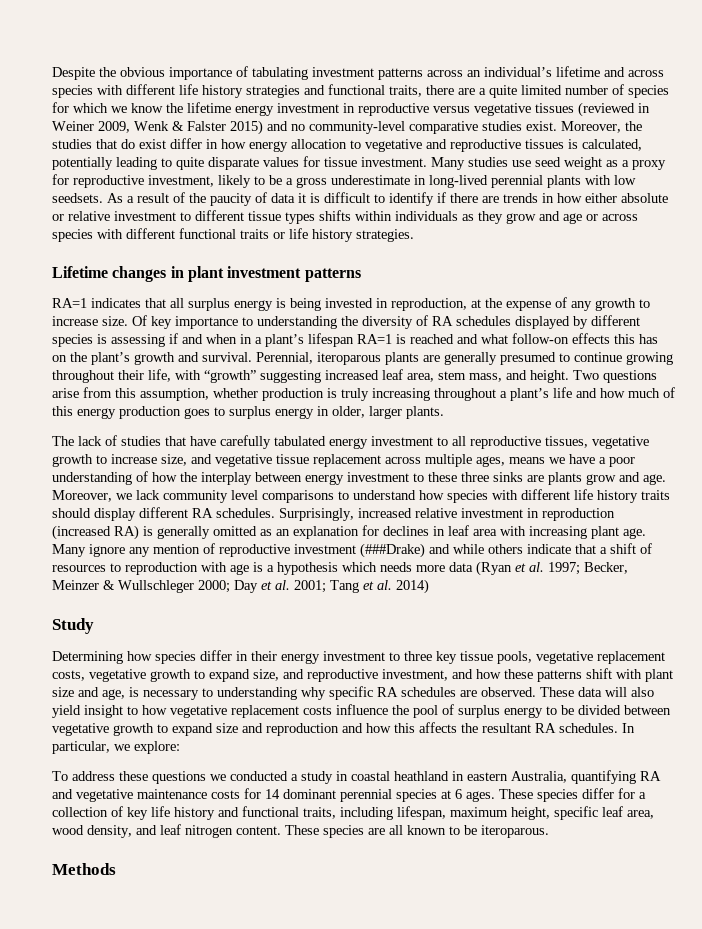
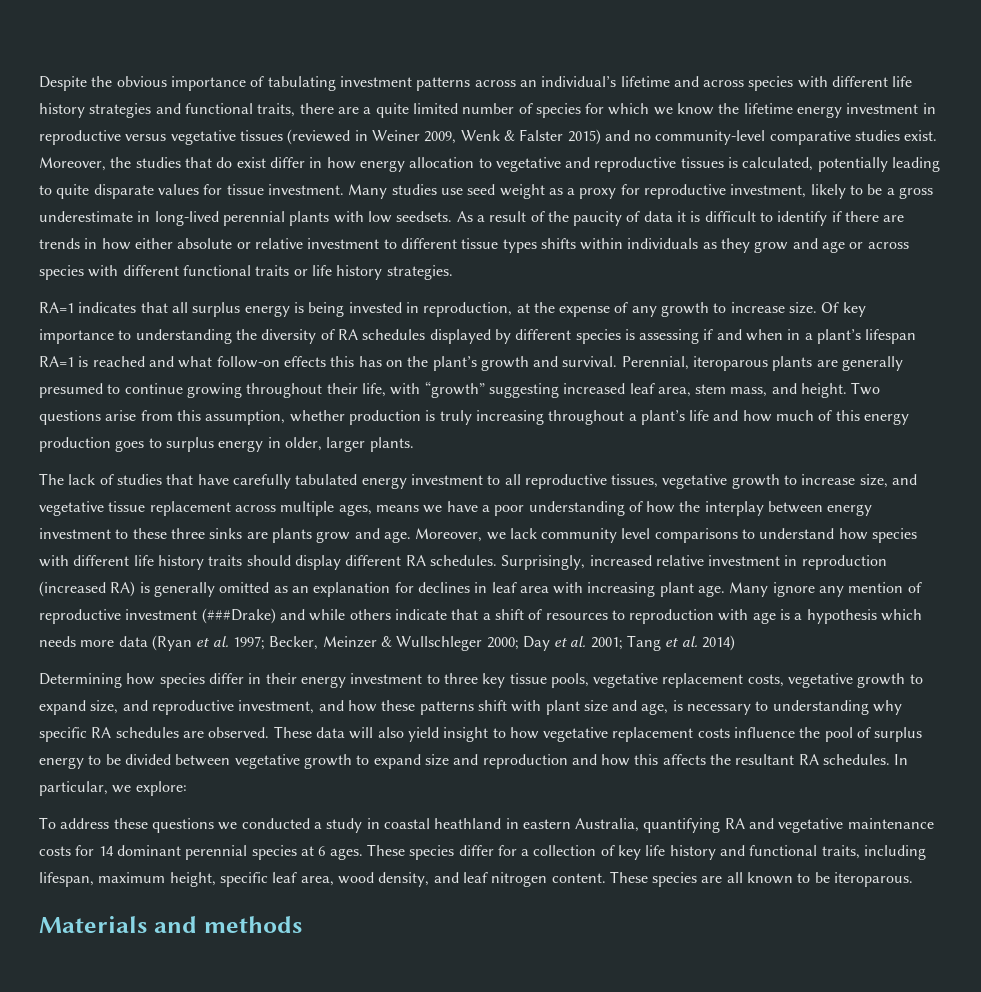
[52,266,361,282] // Lifetime changes in plant investment patterns -> (453, 272) none
[52,618,94,634] // Study -> (736, 643) none
[52,863,116,875] Methods -> [39,916,302,933] Materials and methods

